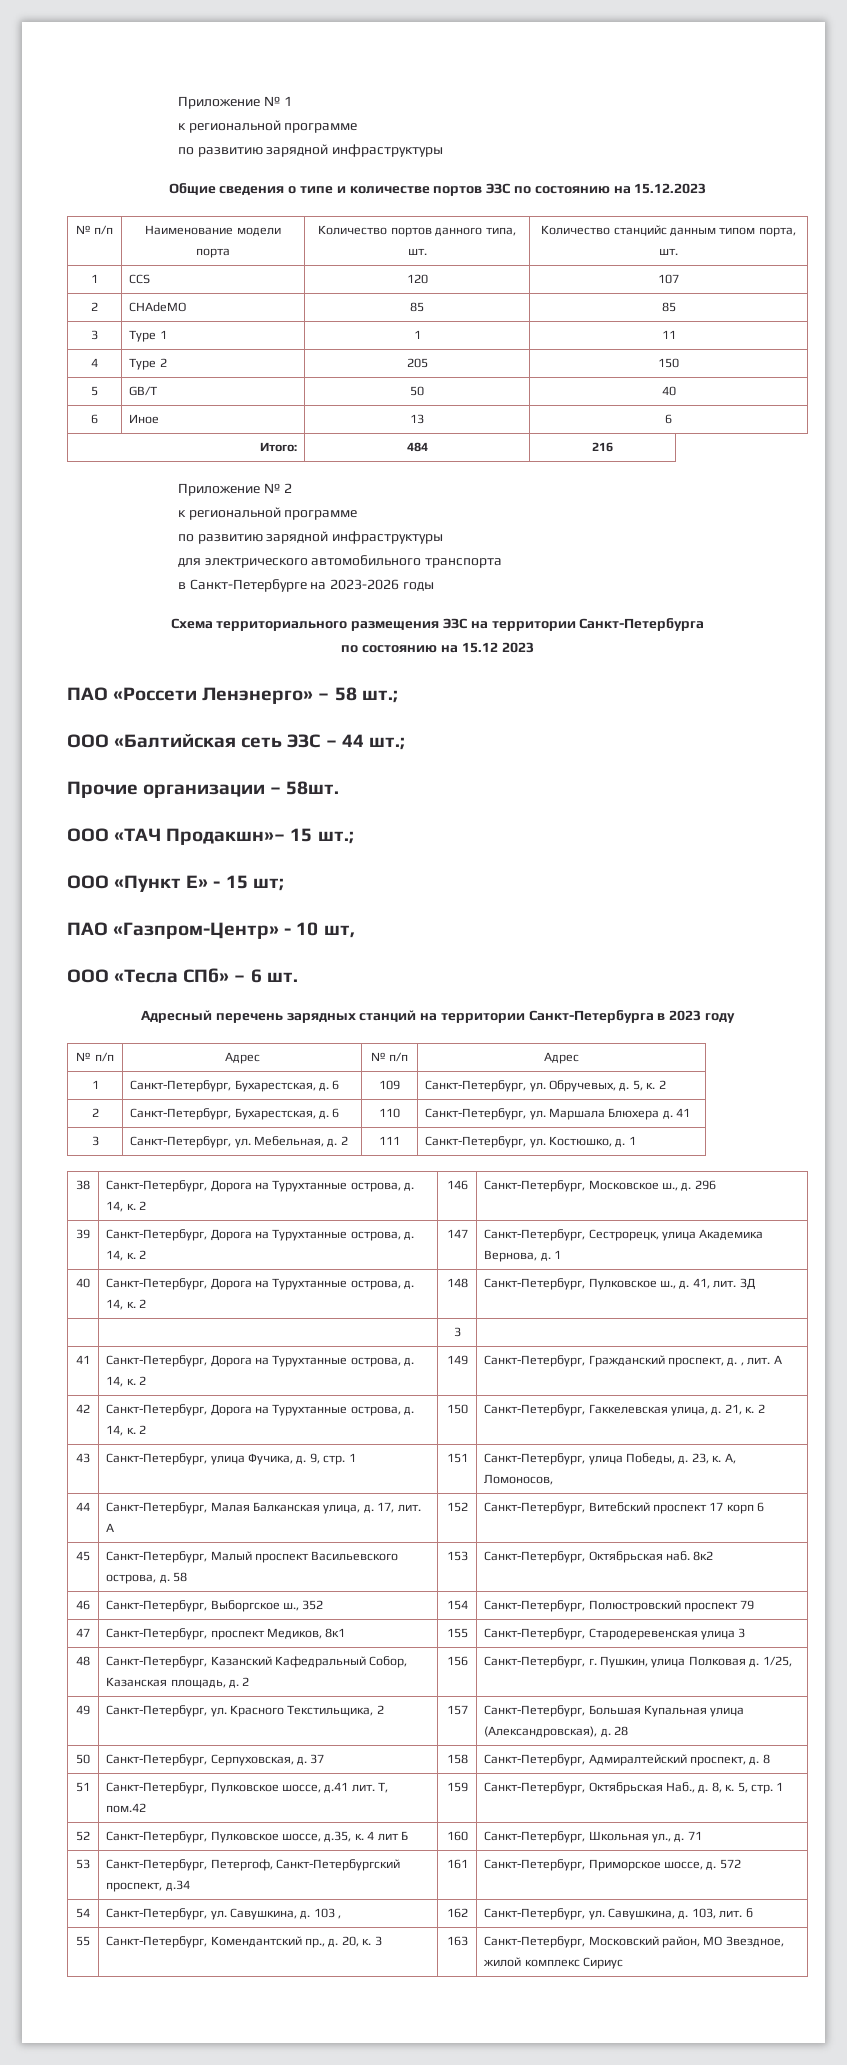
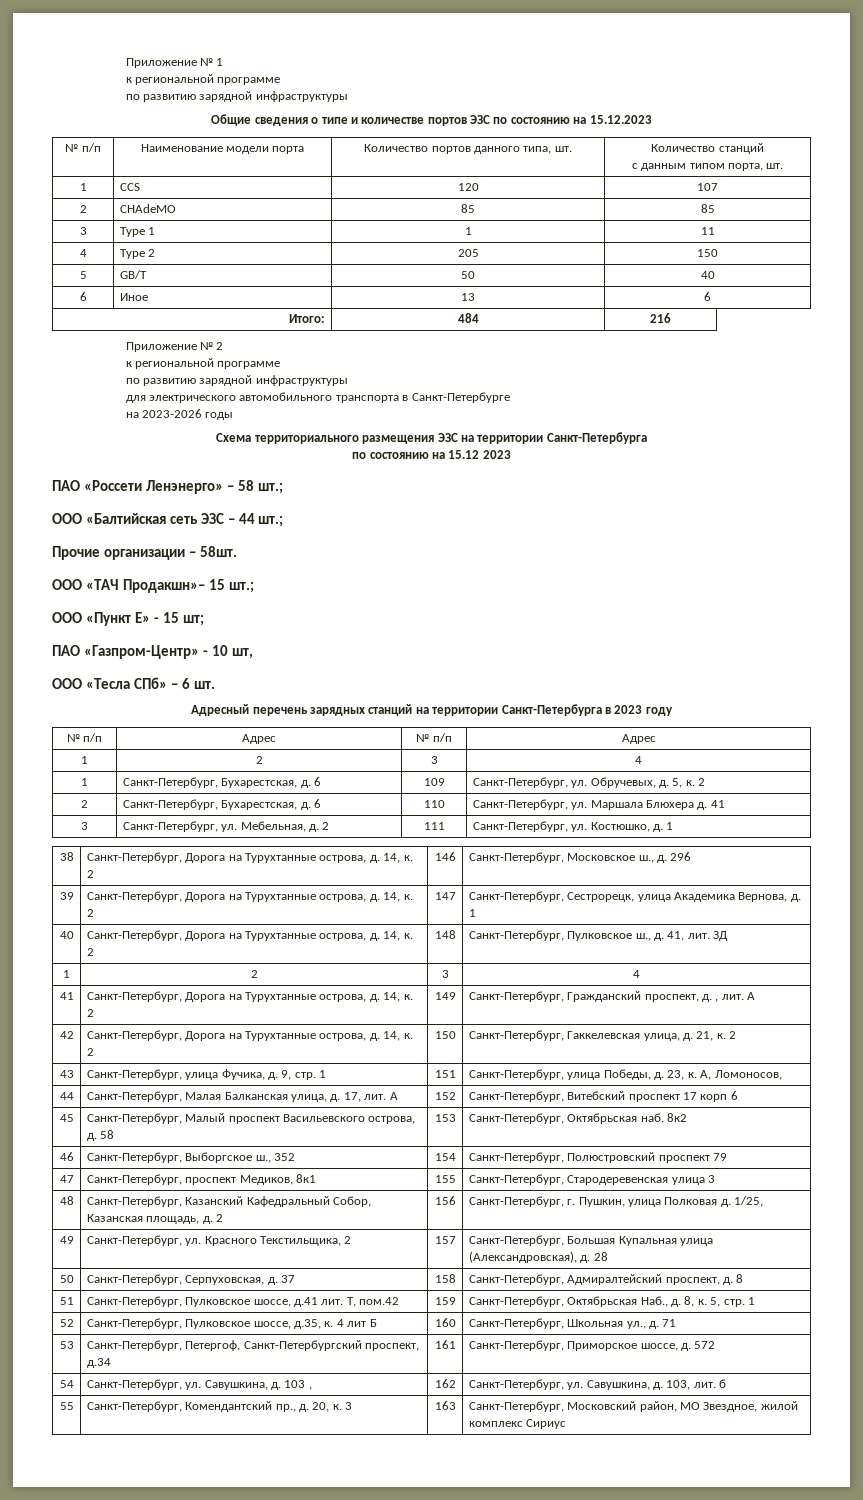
[613,225,667,236] станцийс -> [718,143,764,154] [631,163,638,169] станций // с
(503, 563) // -> (399, 399) none
(307, 585) none -> (510, 397) //
(579, 1058) none -> [81,756,88,764] [255,756,263,764] [430,756,438,764] [635,756,642,764] // 1 | 2 | 3 | 4
[453,1327,461,1337] | | 3 | -> [63,970,70,978] [250,970,258,978] [441,970,449,978] [633,970,640,978] 1 | 2 | 3 | 4

